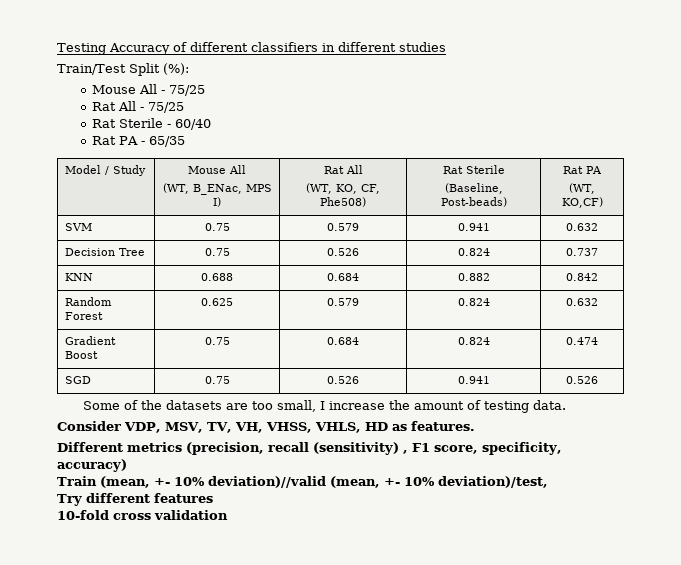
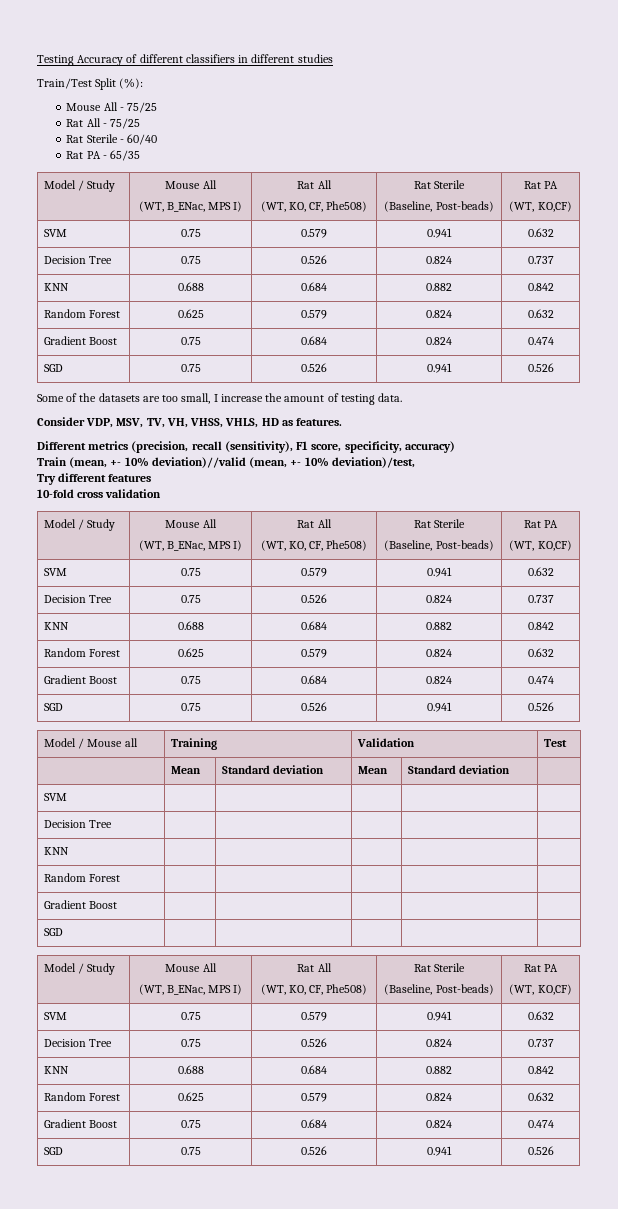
[313,442,408,455] (sensitivity) , -> [224,441,293,453] (sensitivity),
(228, 515) none -> [43,519,116,531] [165,519,217,528] [138,540,243,551] [297,519,332,528] [260,540,368,551] [413,519,466,528] [384,540,494,551] [523,520,559,528] [509,540,572,551] [43,568,67,576] [180,568,201,576] [301,568,327,577] [427,567,452,577] [527,567,554,576] [43,595,113,603] [180,595,201,603] [301,594,327,603] [426,595,452,603] [527,595,554,603] [43,622,69,630] [177,621,204,630] [301,621,327,630] [426,622,452,630] [527,622,554,630] [43,648,121,657] [177,648,204,657] [301,649,327,658] [426,649,452,657] [527,648,554,657] [43,675,118,684] [180,676,201,684] [301,675,327,684] [426,676,452,684] [527,676,554,684] [43,703,63,711] [180,703,201,711] [301,702,327,711] [427,702,452,712] [527,702,554,711] [43,738,138,749] [170,738,217,750] [356,738,415,747] [543,739,567,747] [170,766,201,774] [221,765,325,774] [357,766,388,774] [407,765,511,774] [43,793,67,801] [43,820,113,828] [43,847,69,855] [43,873,121,882] [43,900,118,909] [43,928,63,936] [43,963,116,975] [165,963,217,972] [138,984,243,995] [297,963,332,972] [260,984,368,995] [413,963,466,972] [384,984,494,995] [523,964,559,972] [509,984,572,995] [43,1012,67,1020] [180,1012,201,1020] [301,1012,327,1021] [427,1011,452,1021] [527,1011,554,1020] [43,1039,113,1047] [180,1039,201,1047] [301,1038,327,1047] [426,1039,452,1047] [527,1039,554,1047] [43,1066,69,1074] [177,1065,204,1074] [301,1065,327,1074] [426,1066,452,1074] [527,1066,554,1074] [43,1092,121,1101] [177,1092,204,1101] [301,1093,327,1102] [426,1093,452,1101] [527,1092,554,1101] [43,1119,118,1128] [180,1120,201,1128] [301,1119,327,1128] [426,1120,452,1128] [527,1120,554,1128] [43,1147,63,1155] [180,1147,201,1155] [301,1146,327,1155] [427,1146,452,1156] [527,1146,554,1155] // Model / Study | Mouse All // (WT, B_ENac, MPS I) | Rat All // (WT, KO, CF, Phe508) | Rat Sterile // (Baseline, Post-beads) | Rat PA // (WT, KO,CF) // SVM | 0.75 | 0.579 | 0.941 | 0.632 // Decision Tree | 0.75 | 0.526 | 0.824 | 0.737 // KNN | 0.688 | 0.684 | 0.882 | 0.842 // Random Forest | 0.625 | 0.579 | 0.824 | 0.632 // Gradient Boost | 0.75 | 0.684 | 0.824 | 0.474 // SGD | 0.75 | 0.526 | 0.941 | 0.526 // Model / Mouse all | Training | Validation | Test // | Mean | Standard deviation | Mean | Standard deviation | // SVM | | | | | // Decision Tree | | | | | // KNN | | | | | // Random Forest | | | | | // Gradient Boost | | | | | // SGD | | | | | // Model / Study | Mouse All // (WT, B_ENac, MPS I) | Rat All // (WT, KO, CF, Phe508) | Rat Sterile // (Baseline, Post-beads) | Rat PA // (WT, KO,CF) // SVM | 0.75 | 0.579 | 0.941 | 0.632 // Decision Tree | 0.75 | 0.526 | 0.824 | 0.737 // KNN | 0.688 | 0.684 | 0.882 | 0.842 // Random Forest | 0.625 | 0.579 | 0.824 | 0.632 // Gradient Boost | 0.75 | 0.684 | 0.824 | 0.474 // SGD | 0.75 | 0.526 | 0.941 | 0.526

